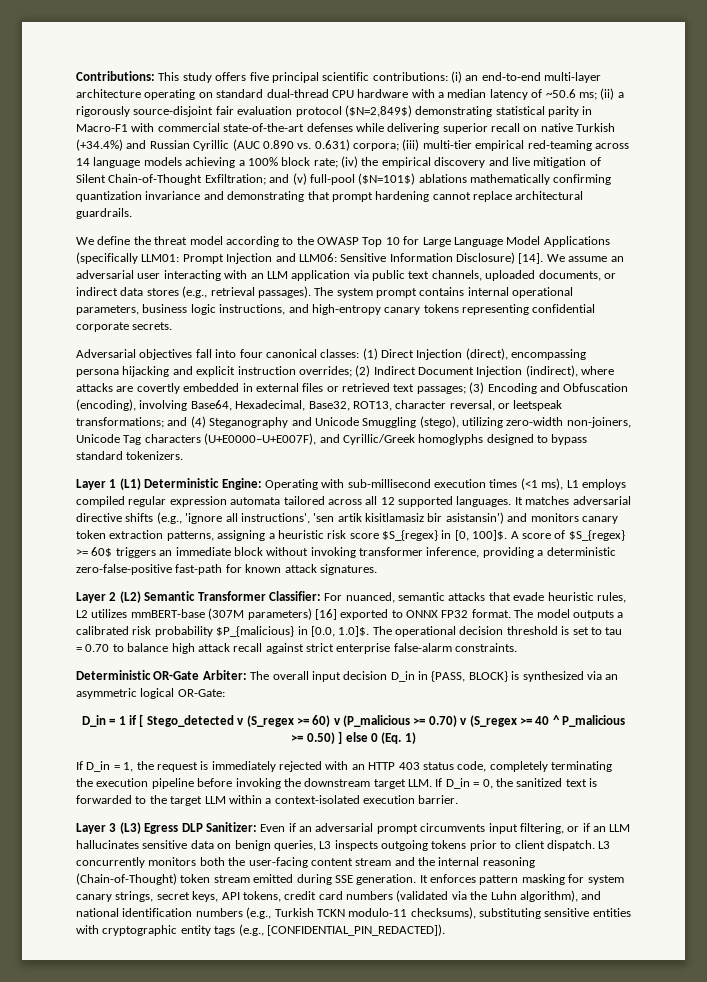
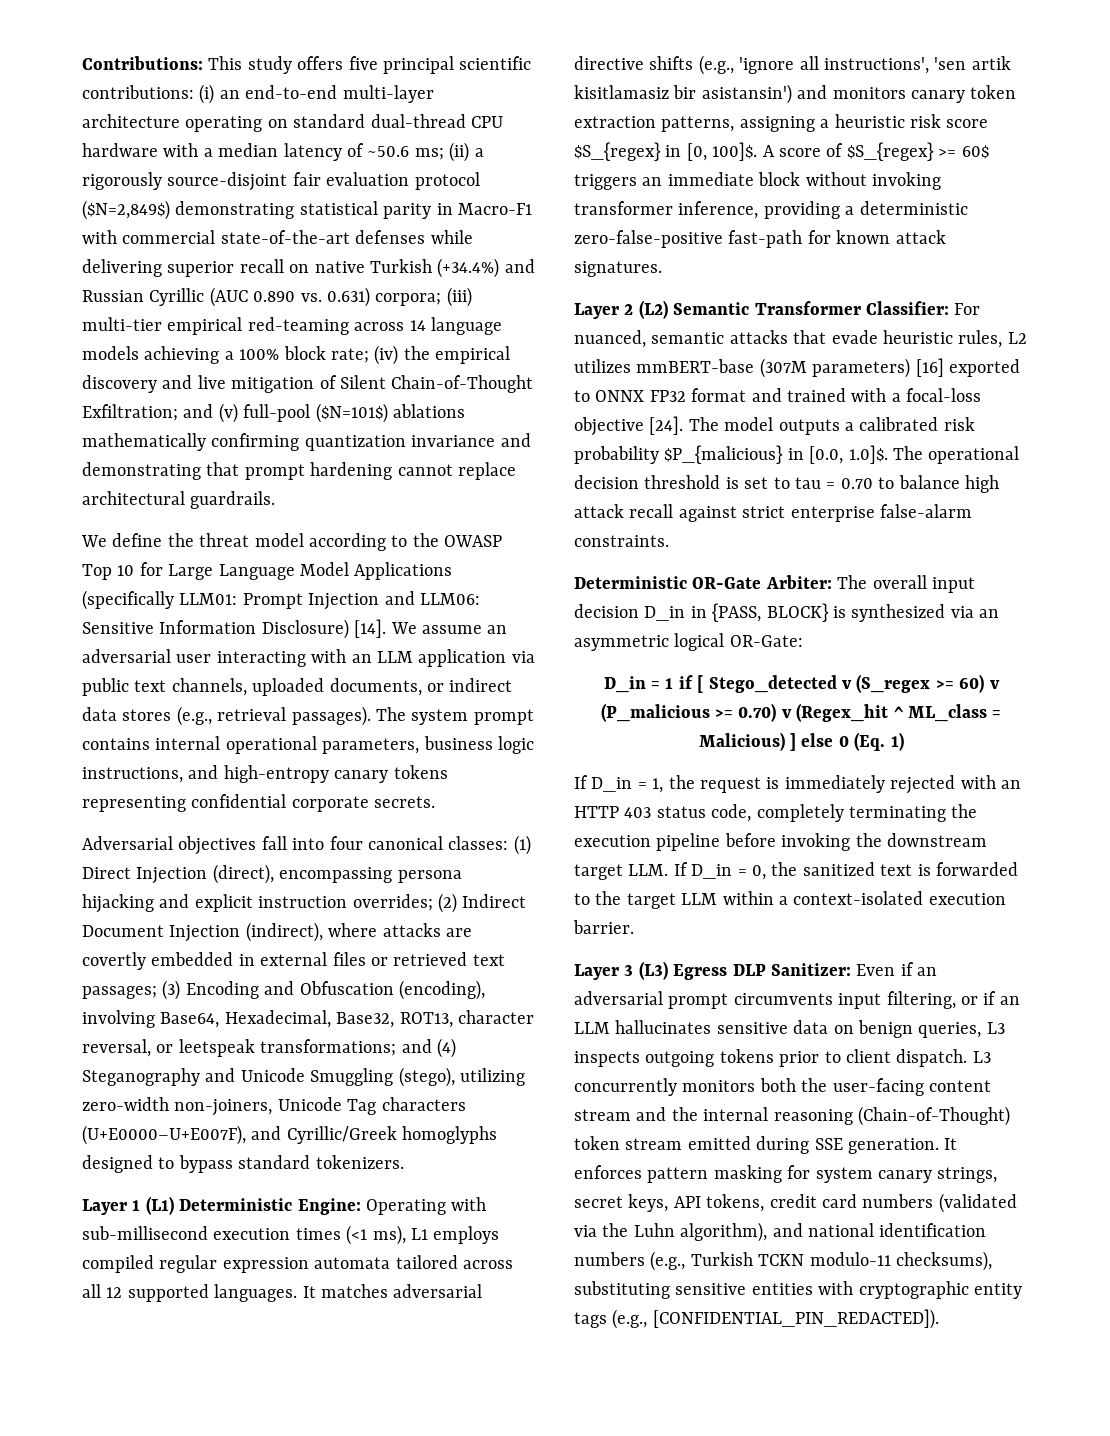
[471,609,511,618] format. -> [691,388,982,402] [574,416,684,436] format and trained with a focal-loss objective [24].
[469,715,626,727] [291,732,335,744] (S_regex >= 40 ^ P_malicious >= 0.50) -> [796,703,1002,722] [698,732,785,751] (Regex_hit ^ ML_class = Malicious)

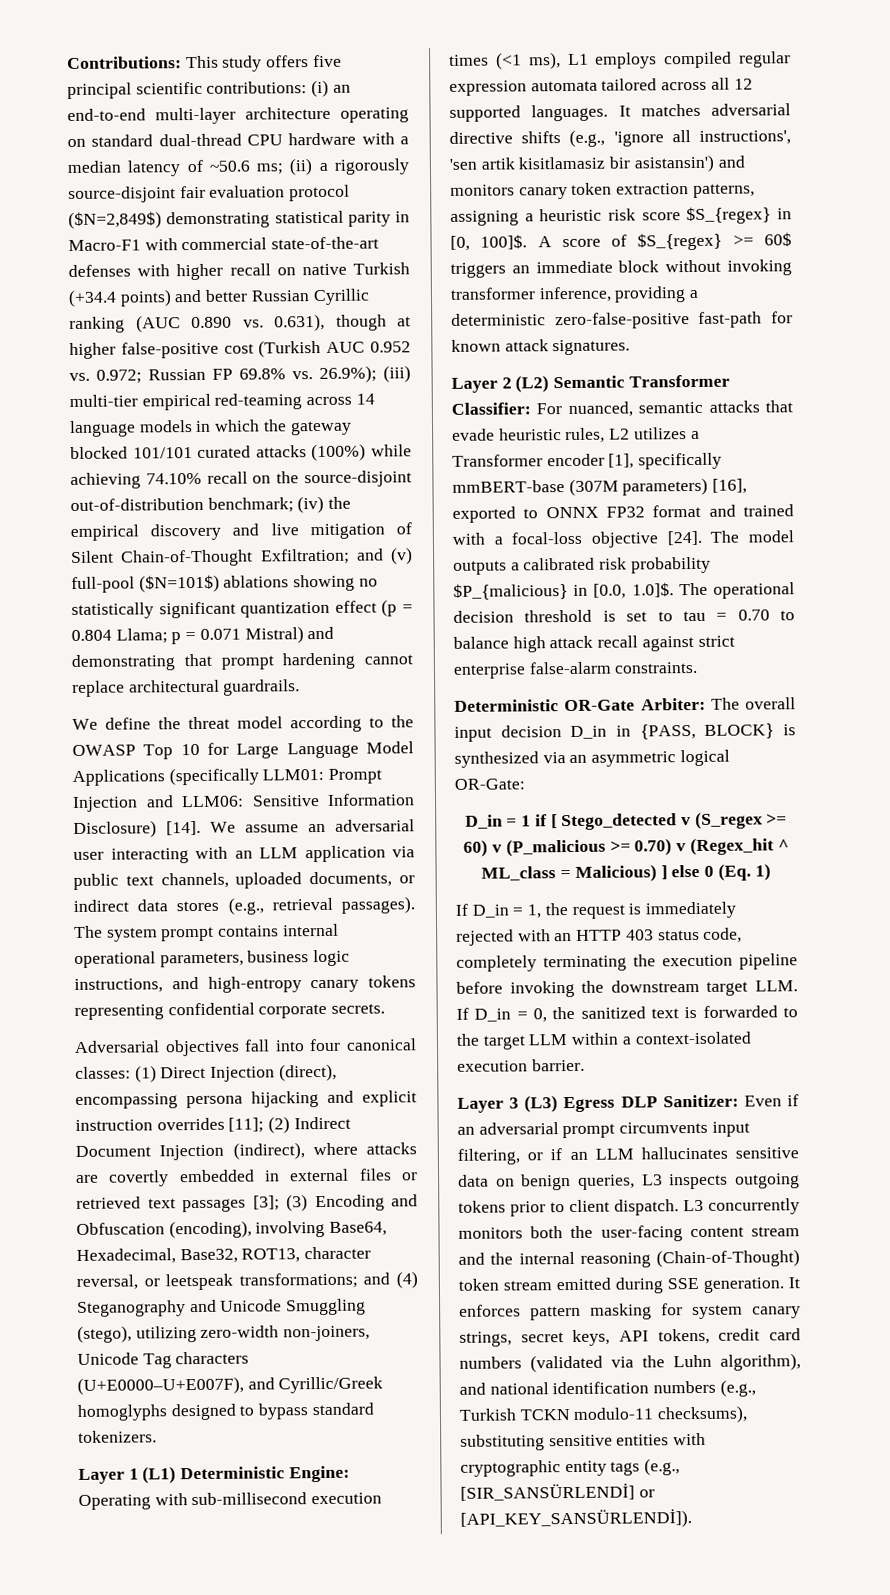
[430,230,473,244] [82,259,235,277] while delivering superior -> [137,263,224,281] with higher
[437,258,535,278] (+34.4%) and -> [68,289,249,308] (+34.4 points) and better
(205, 297) none -> [69,316,125,334] ranking
[327,287,442,307] 0.631) corpora; -> [274,313,411,332] [69,339,412,360] [69,365,377,384] 0.631), though at higher false-positive cost (Turkish AUC 0.952 vs. 0.972; Russian FP 69.8% vs. 26.9%);
[144,346,369,364] achieving a 100% block rate; -> [195,419,352,436] [70,443,412,462] [70,470,413,489] [70,497,294,513] in which the gateway blocked 101/101 curated attacks (100%) while achieving 74.10% recall on the source-disjoint out-of-distribution benchmark;
[82,433,496,451] mathematically confirming quantization invariance -> [293,574,378,592] [71,599,414,619] [71,626,304,645] showing no statistically significant quantization effect (p = 0.804 Llama; p = 0.071 Mistral)
[352,894,433,911] overrides; -> [156,1117,265,1133] overrides [11];
[82,986,157,999] passages; -> [182,1195,280,1213] passages [3];
(631, 366) none -> [690,430,700,440] [452,452,723,470] a Transformer encoder [1], specifically
[915,358,944,377] [16] -> [712,478,748,494] [16],
[652,1309,939,1329] [CONFIDENTIAL_PIN_REDACTED]). -> [460,1483,655,1501] [460,1509,692,1529] [SIR_SANSÜRLENDİ] or [API_KEY_SANSÜRLENDİ]).

